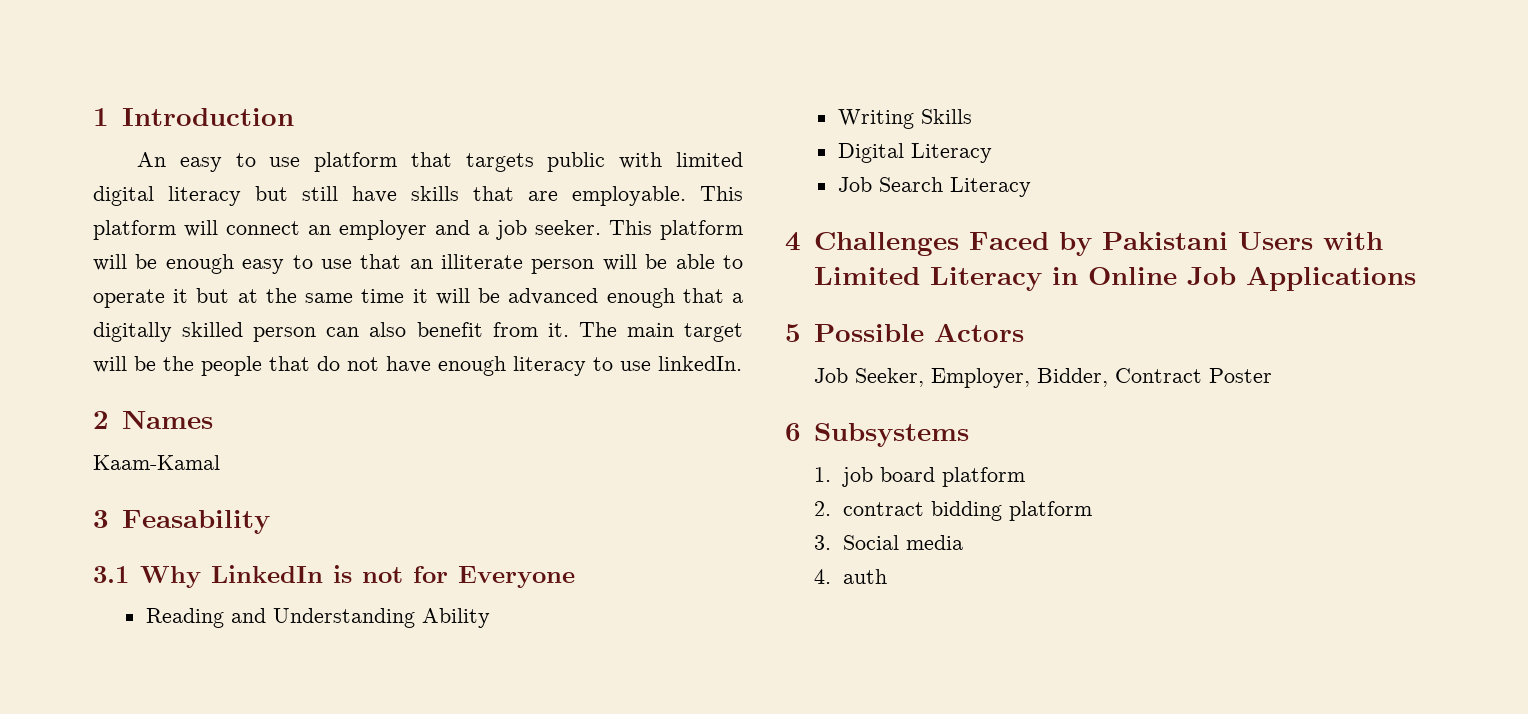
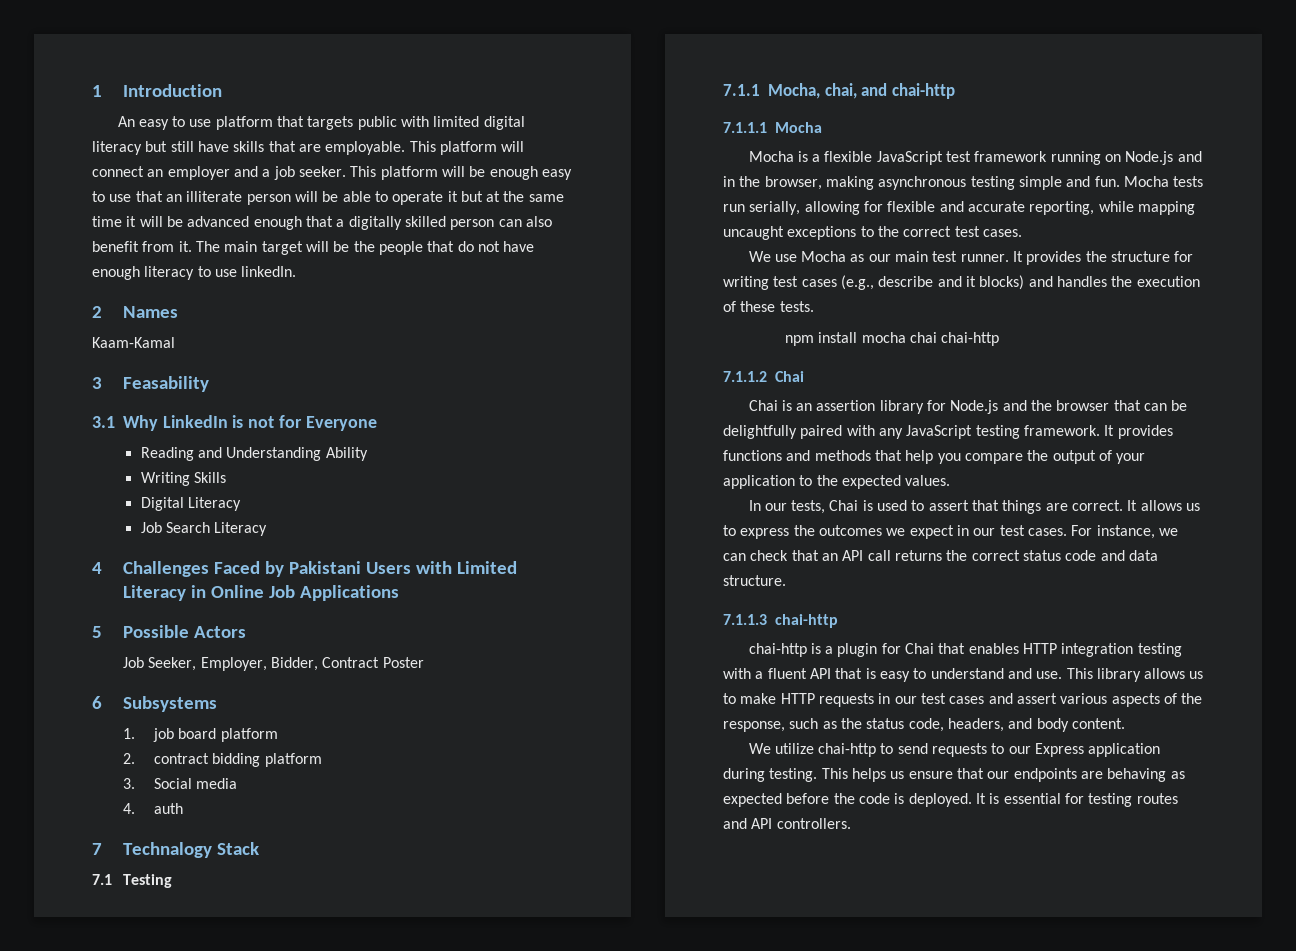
(888, 576) none -> [92,842,259,858] [92,874,172,888] [723,83,955,99] [723,122,822,133] [748,151,1202,165] [723,176,1204,190] [723,201,1195,215] [723,226,1022,240] [748,251,1194,265] [723,275,1200,290] [723,301,814,312] [784,332,1000,346] [723,371,804,382] [748,400,1188,414] [723,425,1173,439] [723,450,1146,464] [723,475,951,489] [748,500,1201,514] [723,525,1178,539] [723,550,1158,561] [723,575,786,586] [723,614,838,628] [748,643,1182,657] [723,668,1204,682] [723,693,1203,707] [723,718,1125,732] [748,743,1161,757] [723,768,1185,782] [723,793,1178,807] [723,818,851,829] // 7 Technalogy Stack // 7.1 Testing // 7.1.1 Mocha, chai, and chai-http // 7.1.1.1 Mocha // Mocha is a flexible JavaScript test framework running on Node.js and in the browser, making asynchronous testing simple and fun. Mocha tests run serially, allowing for flexible and accurate reporting, while mapping uncaught exceptions to the correct test cases. // We use Mocha as our main test runner. It provides the structure for writing test cases (e.g., describe and it blocks) and handles the execution of these tests. // npm install mocha chai chai-http // 7.1.1.2 Chai // Chai is an assertion library for Node.js and the browser that can be delightfully paired with any JavaScript testing framework. It provides functions and methods that help you compare the output of your application to the expected values. // In our tests, Chai is used to assert that things are correct. It allows us to express the outcomes we expect in our test cases. For instance, we can check that an API call returns the correct status code and data structure. // 7.1.1.3 chai-http // chai-http is a plugin for Chai that enables HTTP integration testing with a fluent API that is easy to understand and use. This library allows us to make HTTP requests in our test cases and assert various aspects of the response, such as the status code, headers, and body content. // We utilize chai-http to send requests to our Express application during testing. This helps us ensure that our endpoints are behaving as expected before the code is deployed. It is essential for testing routes and API controllers.

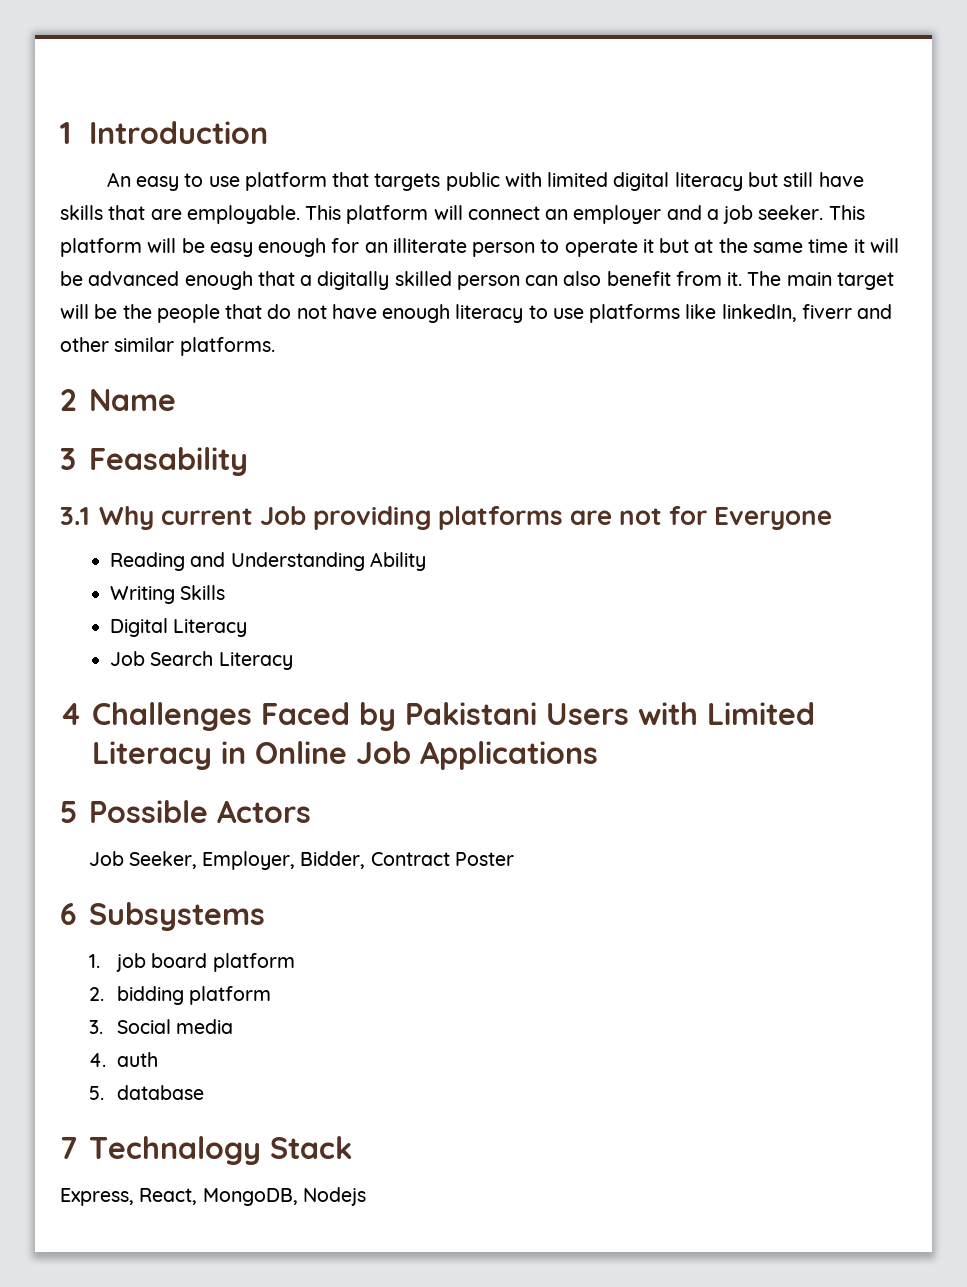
[489,166,572,180] [92,191,371,205] enough easy to use that an illiterate person will be able -> [209,238,536,257] easy enough for an illiterate person
[241,266,297,277] linkedIn. -> [589,304,893,323] [60,337,275,356] platforms like linkedIn, fiverr and other similar platforms.
[122,306,178,318] [92,337,175,348] Names // Kaam-Kamal -> [88,389,176,411] Name
[162,415,244,428] LinkedIn is -> [160,506,612,530] current Job providing platforms are
[153,753,209,764] contract -> (104, 994) none
(183, 808) none -> [88,1085,205,1100] // 5. database
[92,874,172,888] [723,83,955,99] [723,122,822,133] [748,151,1202,165] [723,176,1204,190] [723,201,1195,215] [723,226,1022,240] [748,251,1194,265] [723,275,1200,290] [723,301,814,312] [784,332,1000,346] [723,371,804,382] [748,400,1188,414] [723,425,1173,439] [723,450,1146,464] [723,475,951,489] [748,500,1201,514] [723,525,1178,539] [723,550,1158,561] [723,575,786,586] [723,614,838,628] [748,643,1182,657] [723,668,1204,682] [723,693,1203,707] [723,718,1125,732] [748,743,1161,757] [723,768,1185,782] [723,793,1178,807] [723,818,851,829] 7.1 Testing // 7.1.1 Mocha, chai, and chai-http // 7.1.1.1 Mocha // Mocha is a flexible JavaScript test framework running on Node.js and in the browser, making asynchronous testing simple and fun. Mocha tests run serially, allowing for flexible and accurate reporting, while mapping uncaught exceptions to the correct test cases. // We use Mocha as our main test runner. It provides the structure for writing test cases (e.g., describe and it blocks) and handles the execution of these tests. // npm install mocha chai chai-http // 7.1.1.2 Chai // Chai is an assertion library for Node.js and the browser that can be delightfully paired with any JavaScript testing framework. It provides functions and methods that help you compare the output of your application to the expected values. // In our tests, Chai is used to assert that things are correct. It allows us to express the outcomes we expect in our test cases. For instance, we can check that an API call returns the correct status code and data structure. // 7.1.1.3 chai-http // chai-http is a plugin for Chai that enables HTTP integration testing with a fluent API that is easy to understand and use. This library allows us to make HTTP requests in our test cases and assert various aspects of the response, such as the status code, headers, and body content. // We utilize chai-http to send requests to our Express application during testing. This helps us ensure that our endpoints are behaving as expected before the code is deployed. It is essential for testing routes and API controllers. -> [60,1187,366,1206] Express, React, MongoDB, Nodejs

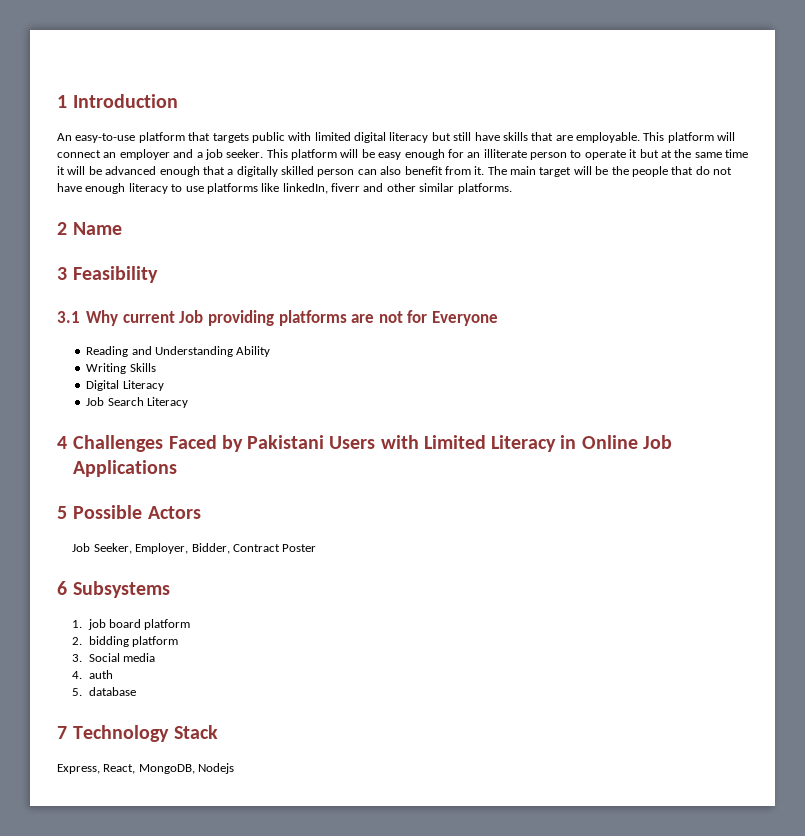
[136,173,240,191] easy to use -> [75,133,136,143] easy-to-use
[88,447,248,476] Feasability -> [73,266,159,283] Feasibility
[88,1136,261,1165] Technalogy -> [73,725,170,742] Technology

